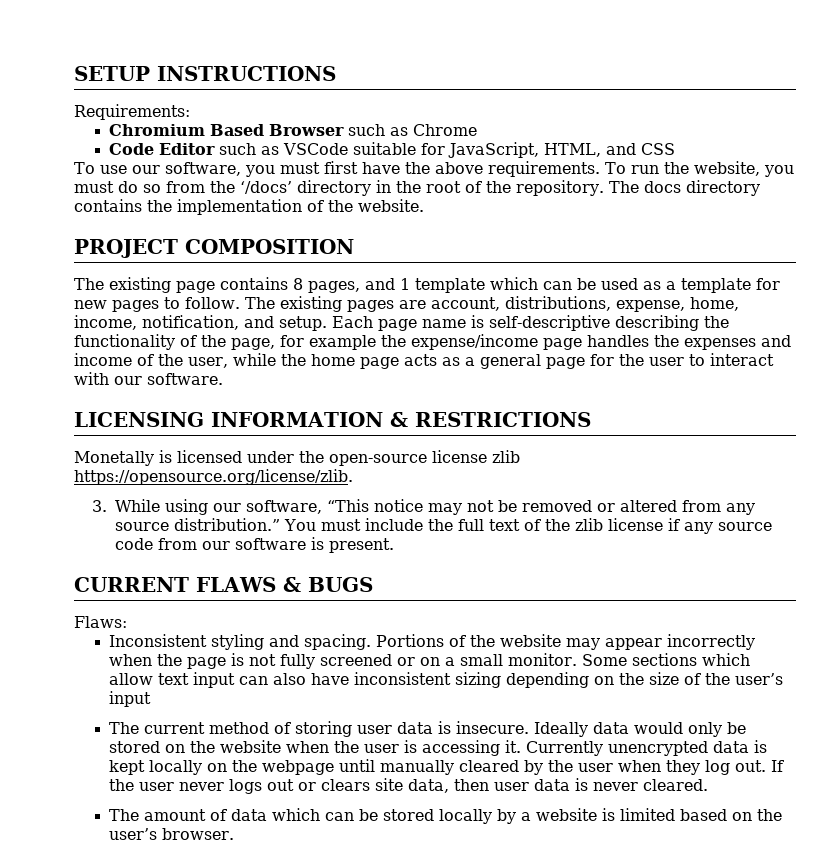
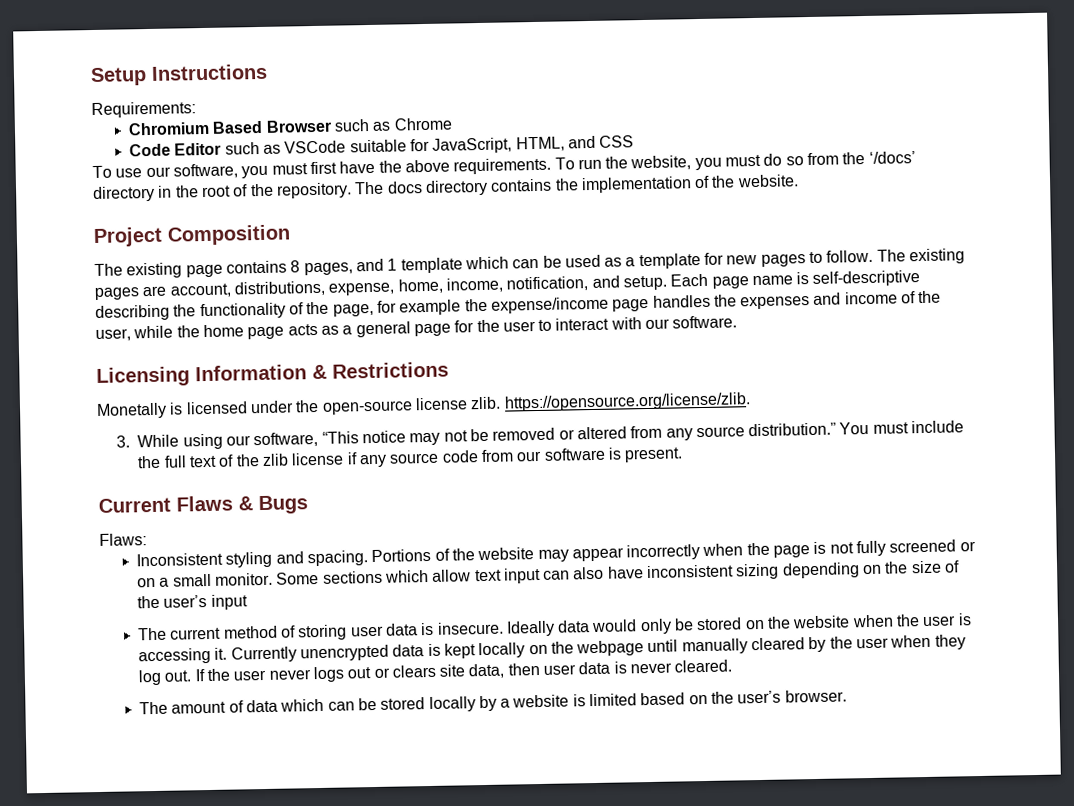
[74,66,336,81] SETUP INSTRUCTIONS -> [90,63,268,87] Setup Instructions
[74,239,354,258] PROJECT COMPOSITION -> [93,224,291,248] Project Composition
[74,412,591,427] LICENSING INFORMATION & RESTRICTIONS -> [96,361,449,387] Licensing Information & Restrictions
[492,450,520,463] zlib -> [470,396,502,410] zlib.
[74,577,373,592] CURRENT FLAWS & BUGS -> [98,495,308,515] Current Flaws & Bugs

